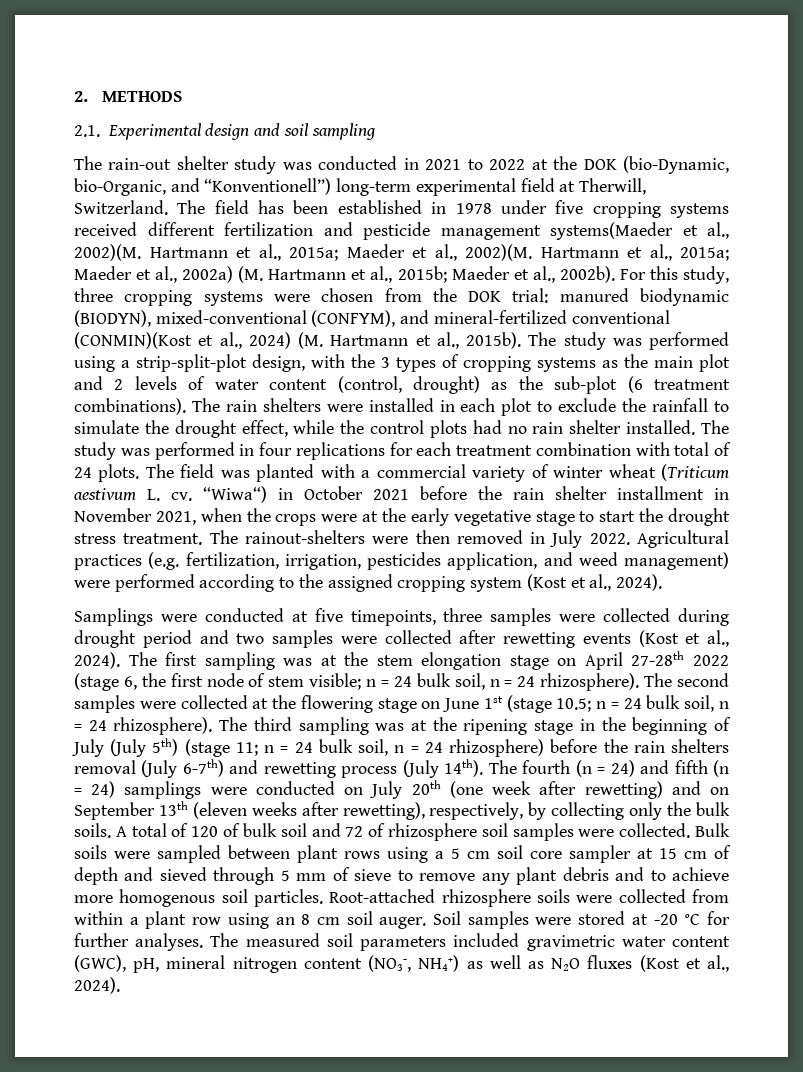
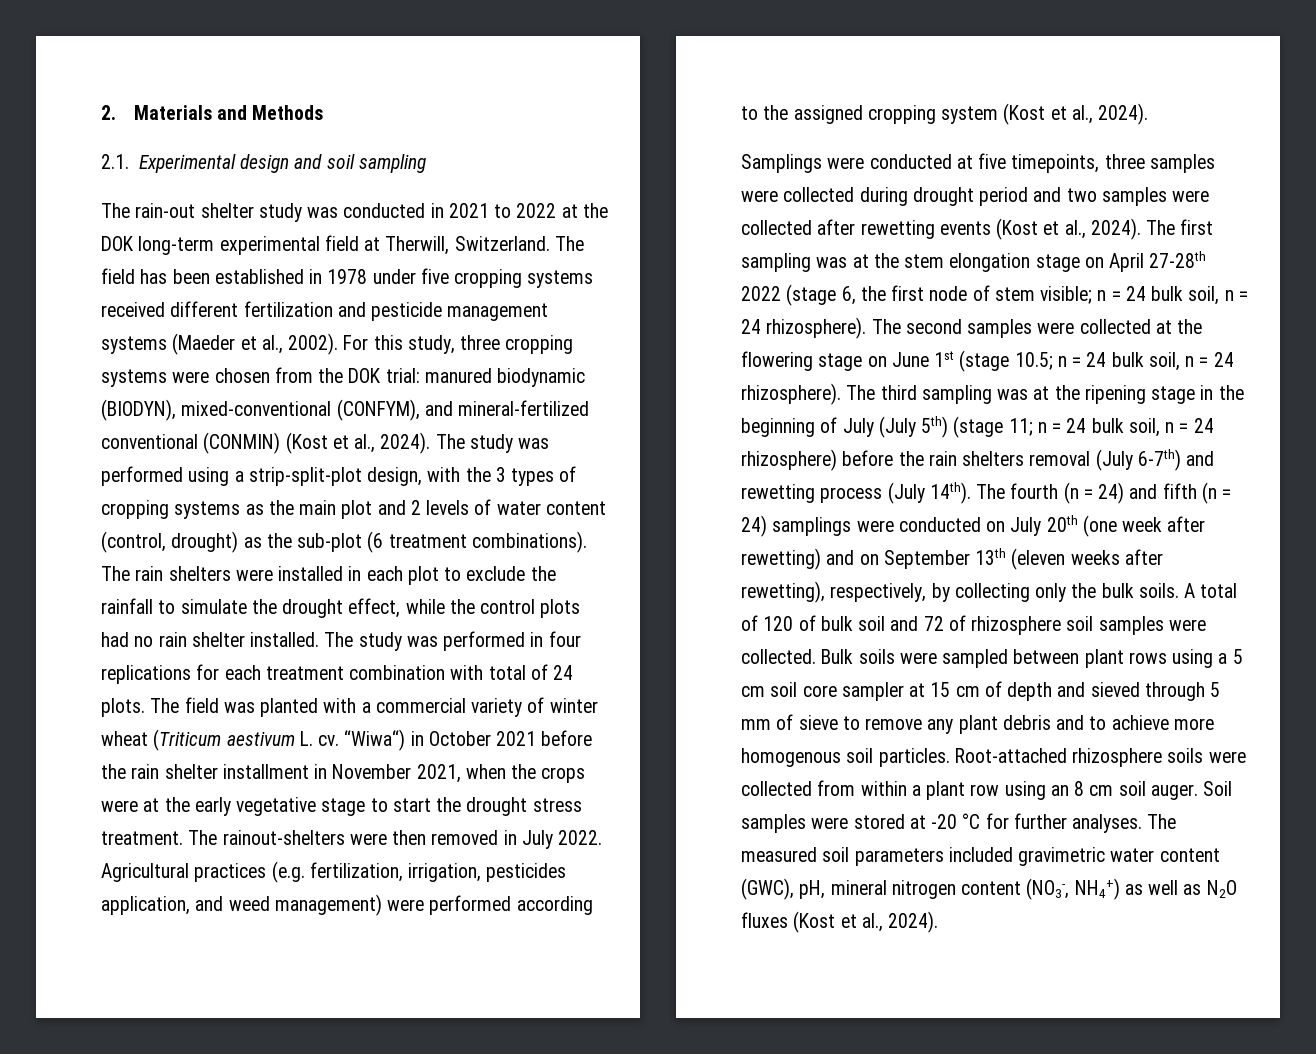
[101,91,182,102] METHODS -> [133,105,324,120] Materials and Methods
[622,156,729,174] [74,178,332,196] (bio-Dynamic, bio-Organic, and “Konventionell”) -> (134, 243) none
[550,222,729,240] [74,244,729,261] [74,266,615,283] systems(Maeder et al., 2002)(M. Hartmann et al., 2015a; Maeder et al., 2002)(M. Hartmann et al., 2015a; Maeder et al., 2002a) (M. Hartmann et al., 2015b; Maeder et al., 2002b). -> [101,333,339,355] systems (Maeder et al., 2002).
[74,332,521,349] (CONMIN)(Kost et al., 2024) (M. Hartmann et al., 2015b). -> [203,432,431,454] (CONMIN) (Kost et al., 2024).

